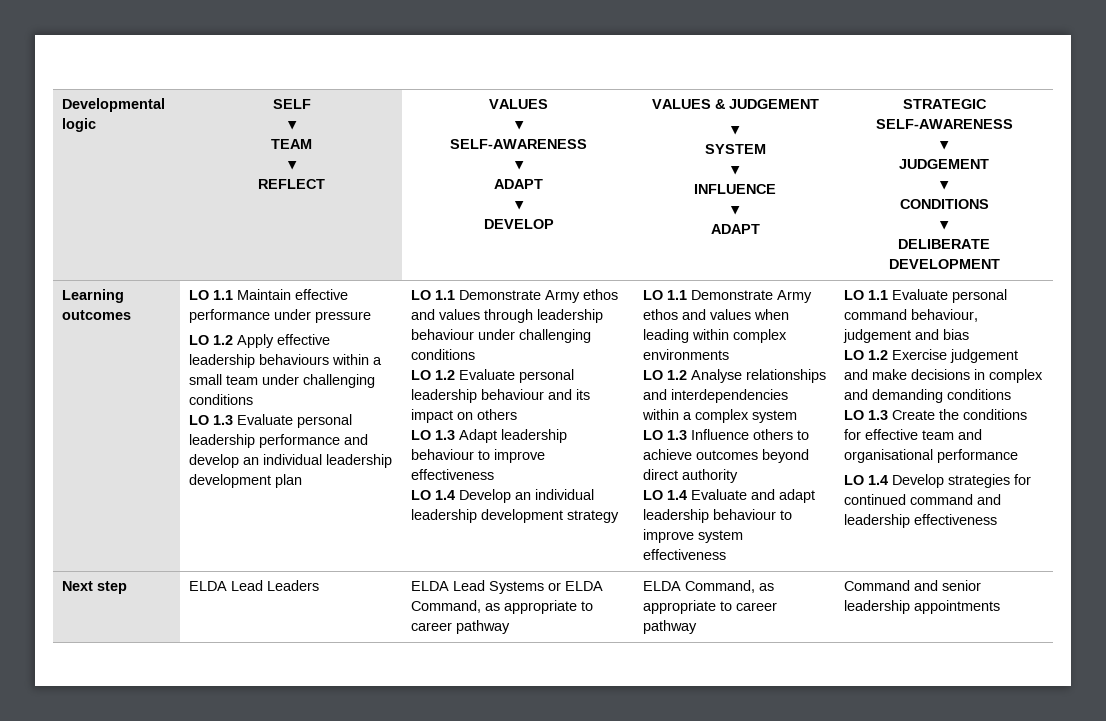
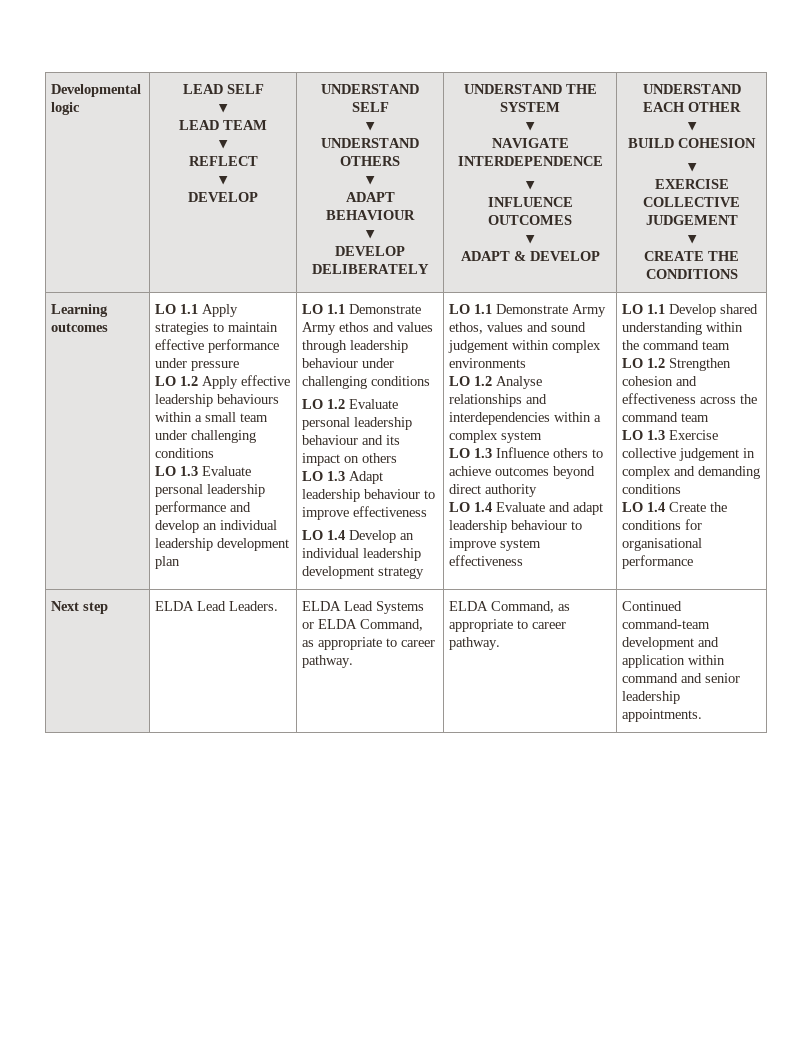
[272,99,311,109] [284,121,299,130] SELF // ▼ // -> [182,84,264,94] [216,104,231,113] [179,120,219,130] LEAD SELF // ▼ // LEAD
[489,99,548,109] [511,121,526,130] [450,139,587,149] [511,161,526,170] [494,179,543,189] [511,201,526,210] [483,219,554,229] [651,99,819,109] [728,126,742,135] [704,144,766,154] [728,166,742,175] [694,184,776,194] [728,206,742,215] [710,224,760,234] [902,99,987,109] [875,119,1013,129] [937,141,951,150] [899,159,989,169] [937,181,951,190] [899,199,989,209] [937,221,951,230] [898,239,990,249] [888,259,1000,269] | VALUES // ▼ // SELF-AWARENESS // ▼ // ADAPT // ▼ // DEVELOP | VALUES & JUDGEMENT // ▼ // SYSTEM // ▼ // INFLUENCE // ▼ // ADAPT | STRATEGIC SELF-AWARENESS // ▼ // JUDGEMENT // ▼ // CONDITIONS // ▼ // DELIBERATE DEVELOPMENT -> [216,176,231,185] [188,192,258,202] [321,84,419,94] [351,102,389,112] [363,122,377,131] [321,138,419,148] [340,156,400,166] [363,176,377,185] [345,192,395,202] [326,210,415,220] [363,230,377,239] [335,246,405,256] [312,264,429,274] [463,84,597,94] [500,102,560,112] [523,122,537,131] [491,138,569,148] [457,156,603,166] [523,181,537,190] [487,197,573,207] [488,215,572,225] [523,235,537,244] [460,251,600,261] [642,84,741,94] [643,102,741,112] [684,122,699,131] [628,138,756,148] [684,163,699,172] [654,179,729,189] [643,197,740,207] [645,215,738,225] [684,235,699,244] [644,251,739,261] [645,269,738,279] // ▼ // DEVELOP | UNDERSTAND SELF // ▼ // UNDERSTAND OTHERS // ▼ // ADAPT BEHAVIOUR // ▼ // DEVELOP DELIBERATELY | UNDERSTAND THE SYSTEM // ▼ // NAVIGATE INTERDEPENDENCE // ▼ // INFLUENCE OUTCOMES // ▼ // ADAPT & DEVELOP | UNDERSTAND EACH OTHER // ▼ // BUILD COHESION // ▼ // EXERCISE COLLECTIVE JUDGEMENT // ▼ // CREATE THE CONDITIONS
[237,289,292,300] Maintain -> [202,304,239,317] [155,322,279,335] Apply strategies to maintain
[643,309,790,320] [643,329,690,343] ethos and values when leading -> [449,322,587,334] [448,340,509,353] ethos, values and sound judgement
[892,289,1008,303] [844,309,979,322] [843,329,970,343] [844,349,1019,363] [844,369,971,380] Evaluate personal command behaviour, judgement and bias // LO 1.2 Exercise judgement and make decisions -> [669,304,759,317] [622,322,744,335] [622,340,731,350] [622,358,732,371] [622,376,698,386] [622,393,758,404] [622,412,710,422] [622,430,719,440] [622,448,740,461] Develop shared understanding within the command team // LO 1.2 Strengthen cohesion and effectiveness across the command team // LO 1.3 Exercise collective judgement
[868,410,889,420] 1.3 -> [647,502,666,512] 1.4
[865,429,983,440] effective team and -> (703, 524) none
[844,474,1032,488] [844,494,1002,505] [844,514,998,528] // LO 1.4 Develop strategies for continued command and leadership effectiveness -> (694, 562) none
[267,580,320,591] Leaders -> [229,601,279,611] Leaders.
[456,620,511,634] [643,580,775,593] [643,600,778,614] [643,620,698,634] [844,580,911,591] pathway | ELDA Command, as appropriate to career pathway | Command -> [302,655,354,668] [449,601,571,613] [449,619,567,632] [449,637,501,650] [622,601,683,611] [622,619,711,629] [622,637,720,650] [622,655,726,668] [622,673,679,683] pathway. | ELDA Command, as appropriate to career pathway. | Continued command-team development and application within command
[914,600,1001,614] appointments -> [622,709,703,722] appointments.

